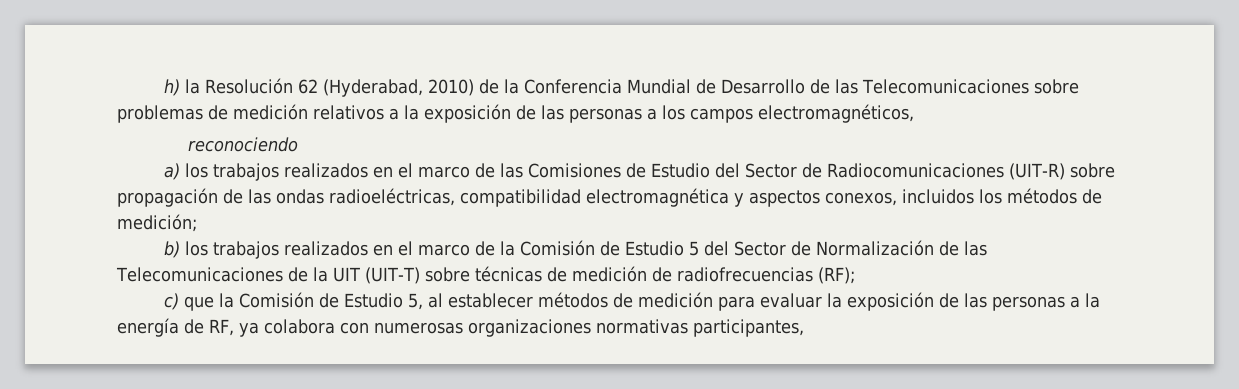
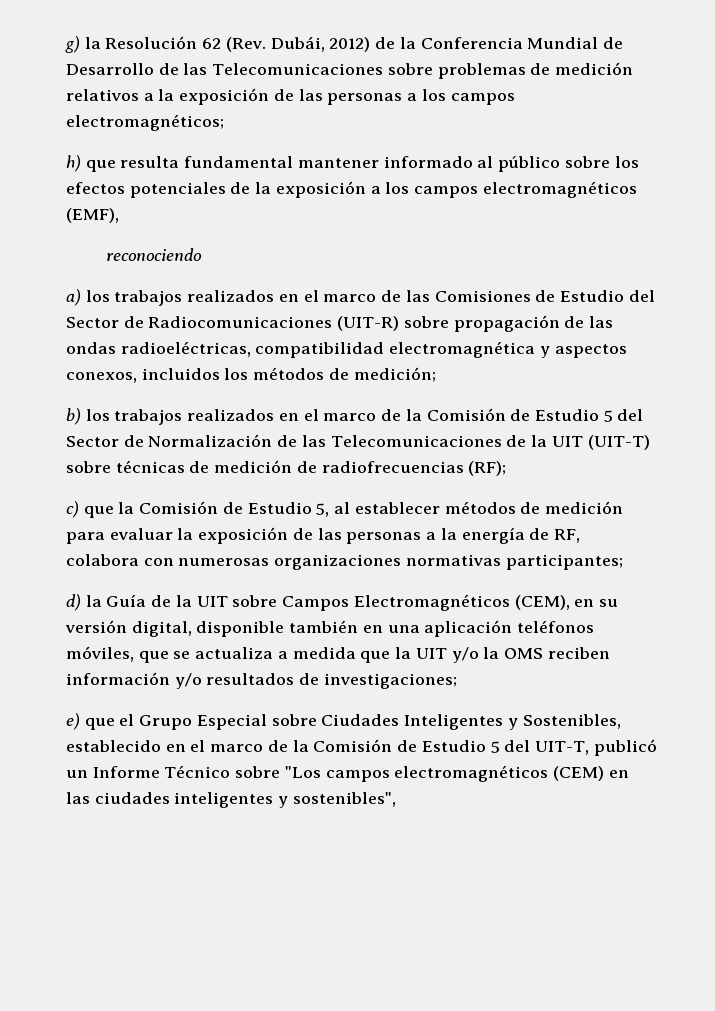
[163,79,180,96] h) -> [65,36,80,53] g)
[322,79,474,97] (Hyderabad, 2010) -> [225,36,371,52] (Rev. Dubái, 2012)
[758,104,914,123] electromagnéticos, -> [66,114,224,131] [66,155,639,172] [66,181,637,198] [66,208,119,223] electromagnéticos; // h) que resulta fundamental mantener informado al público sobre los efectos potenciales de la exposición a los campos electromagnéticos (EMF),
[239,322,259,337] ya -> (580, 536) none
[693,319,804,337] participantes, -> [505,554,623,570] [66,594,618,611] [65,620,595,637] [66,646,610,663] [66,672,457,689] [66,713,621,730] [66,739,657,756] [66,765,629,782] [66,792,396,808] participantes; // d) la Guía de la UIT sobre Campos Electromagnéticos (CEM), en su versión digital, disponible también en una aplicación teléfonos móviles, que se actualiza a medida que la UIT y/o la OMS reciben información y/o resultados de investigaciones; // e) que el Grupo Especial sobre Ciudades Inteligentes y Sostenibles, establecido en el marco de la Comisión de Estudio 5 del UIT-T, publicó un Informe Técnico sobre "Los campos electromagnéticos (CEM) en las ciudades inteligentes y sostenibles",

